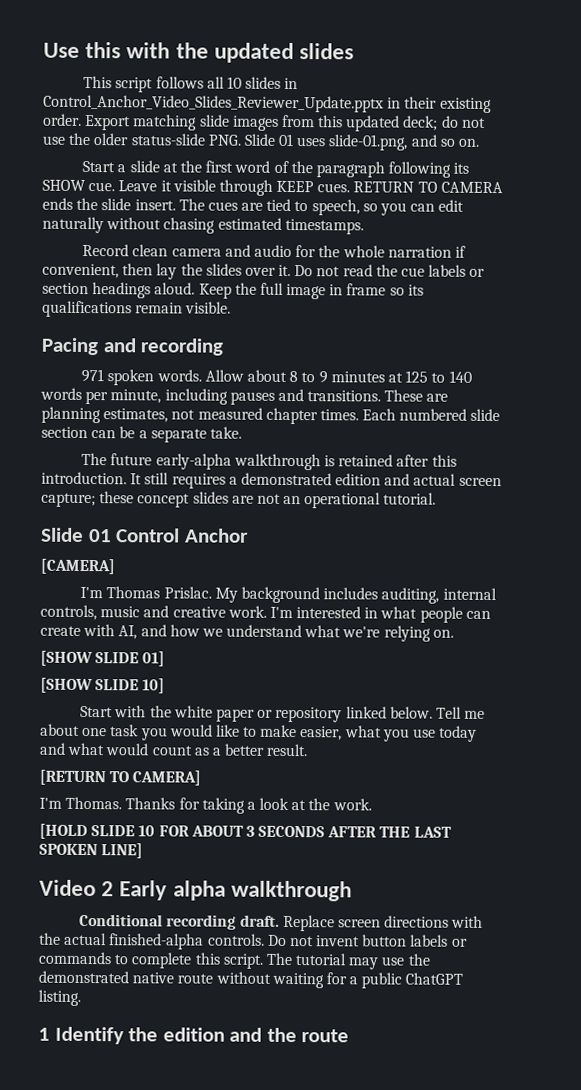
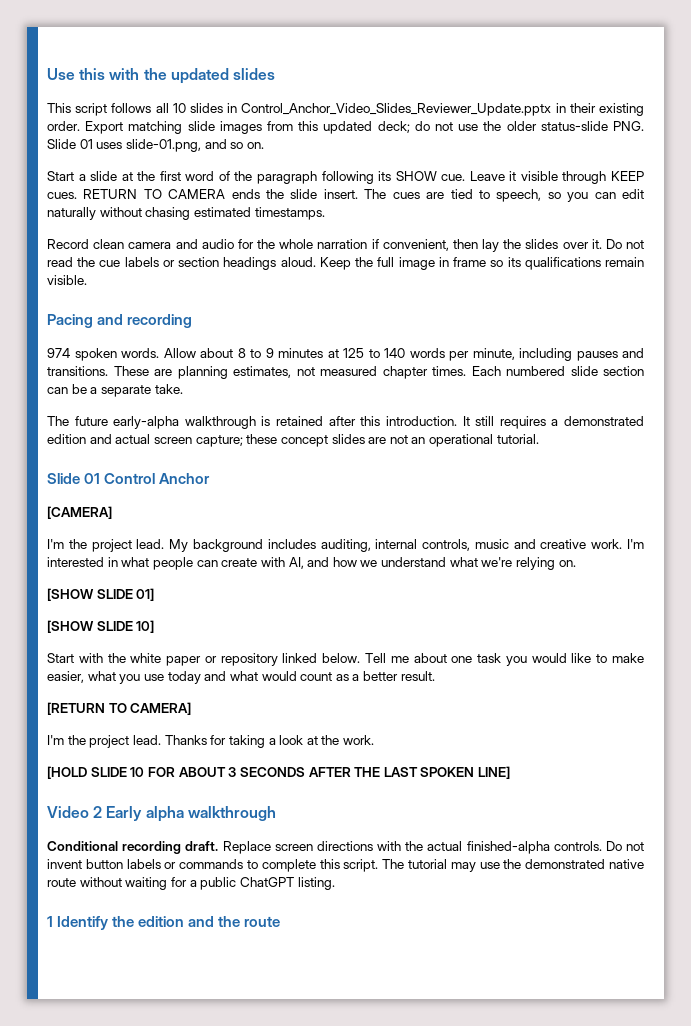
[81,368,105,383] 971 -> [47,348,70,358] 974
[106,586,212,599] Thomas Prislac. -> [68,539,165,552] the project lead.
[65,796,123,810] Thomas. -> [67,735,161,748] the project lead.

